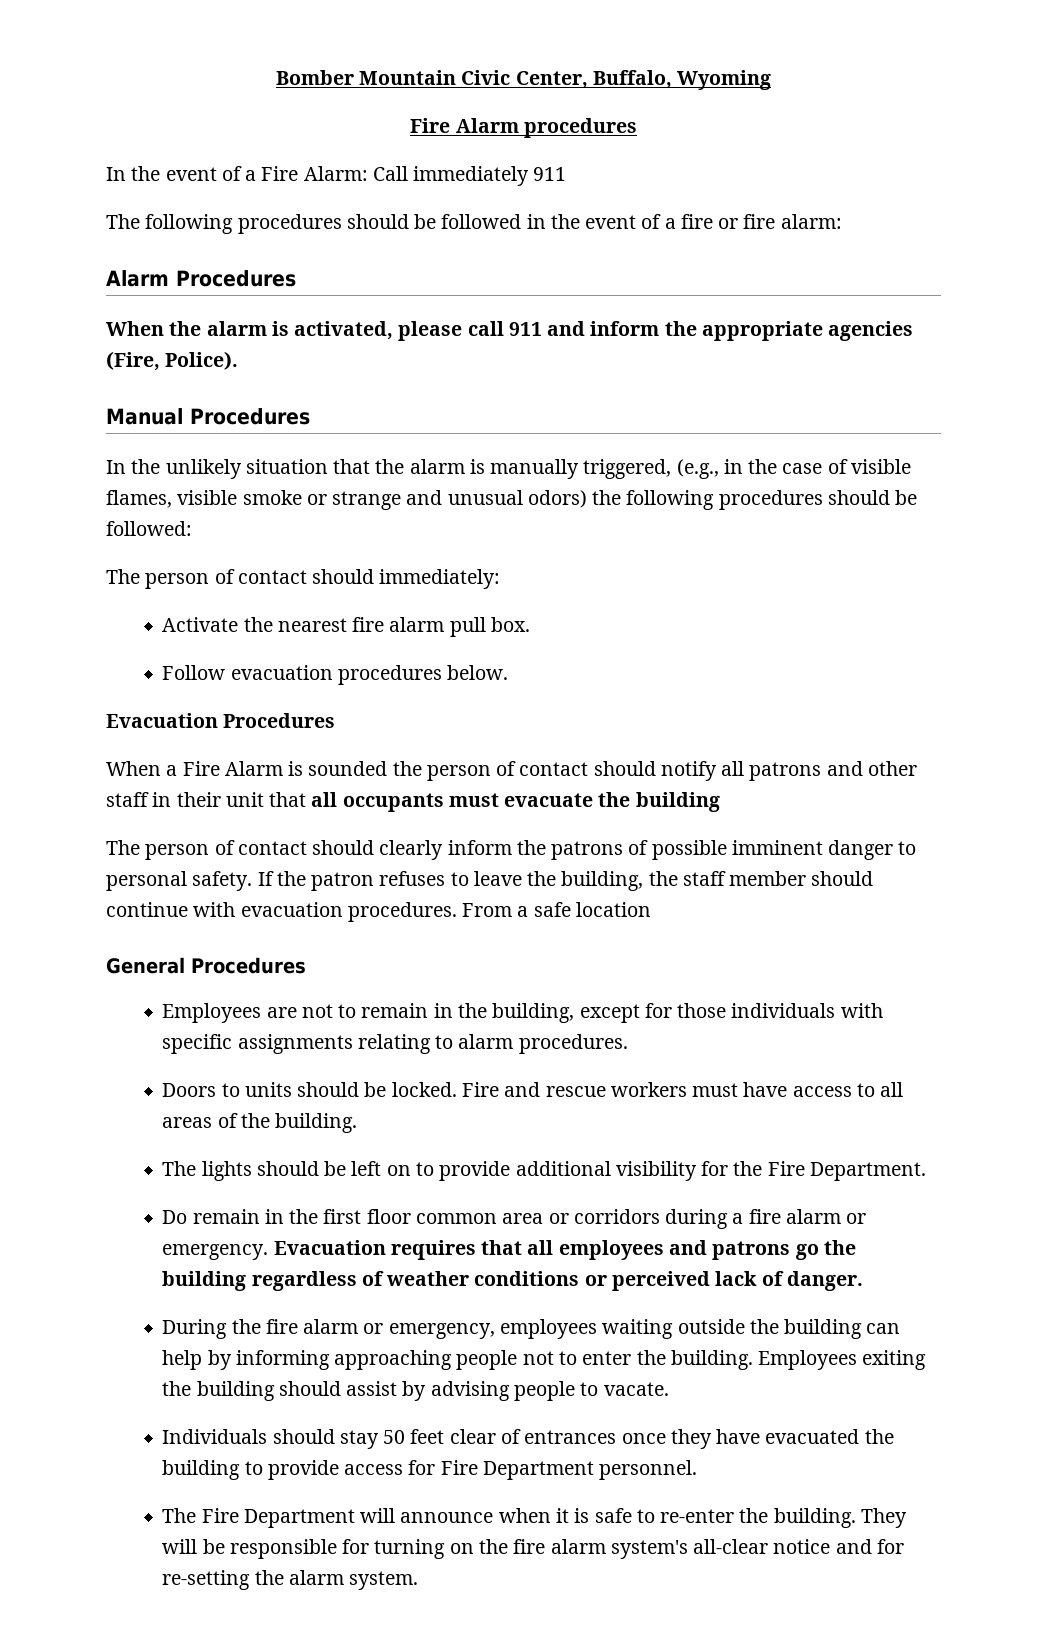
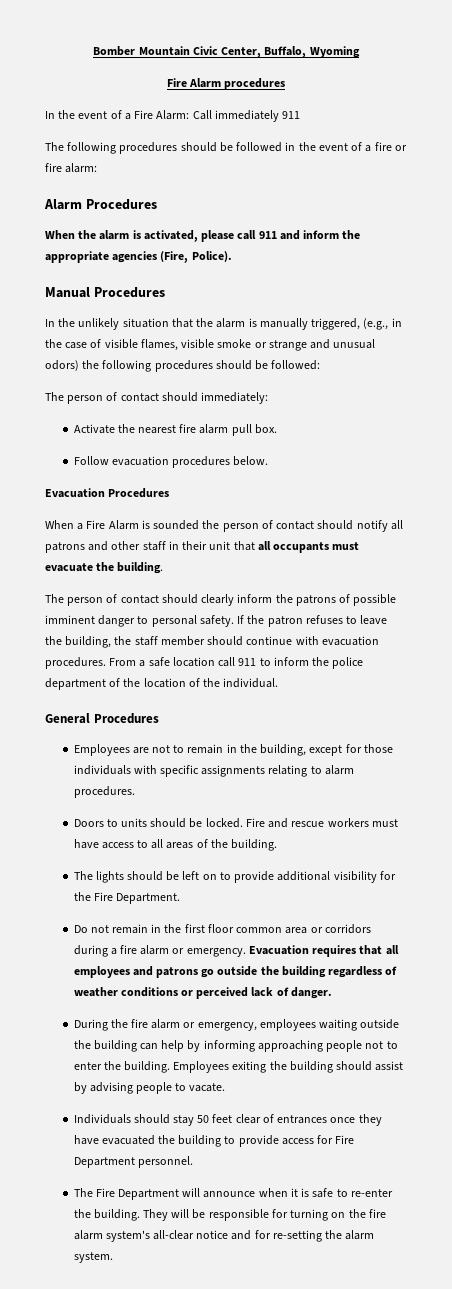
[635,792,720,812] building -> [117,562,164,574] building.
(651, 909) none -> [218,657,364,669] [45,678,279,690] call 911 to inform the police department of the location of the individual.
(188, 1217) none -> [90,925,109,933] not
(819, 1251) none -> [217,966,258,976] outside

